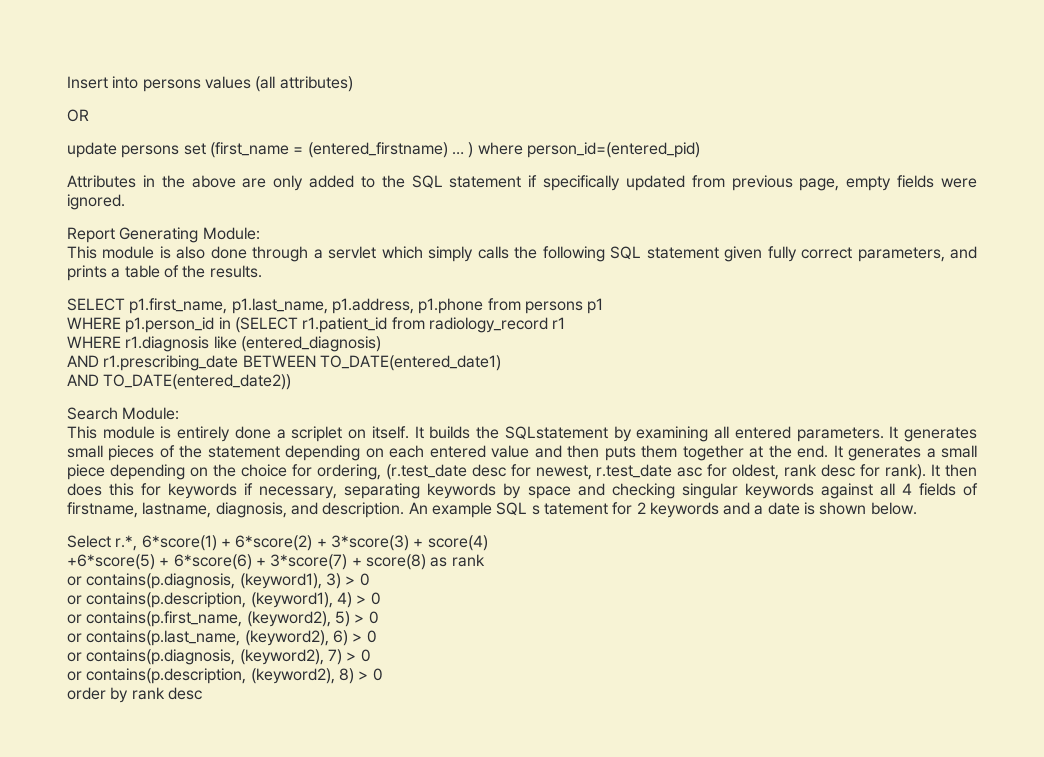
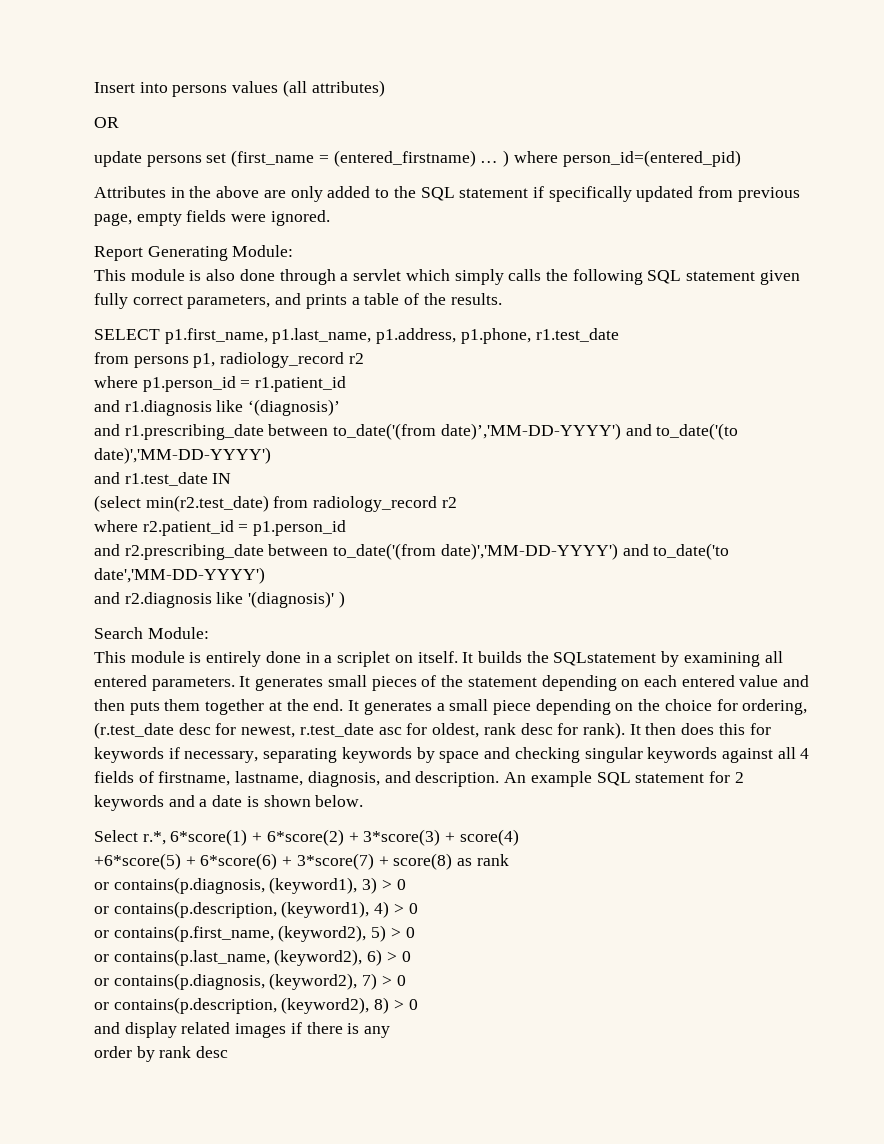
[418,298,604,314] [67,317,566,333] [67,336,381,352] [67,355,501,371] [67,374,292,390] p1.phone from persons p1 // WHERE p1.person_id in (SELECT r1.patient_id from radiology_record r1 // WHERE r1.diagnosis like (entered_diagnosis) // AND r1.prescribing_date BETWEEN TO_DATE(entered_date1) // AND TO_DATE(entered_date2)) -> [460,328,619,344] [94,352,364,368] [94,376,347,392] [94,399,341,416] [94,423,739,440] [94,447,271,464] [94,472,232,486] [94,495,457,512] [94,520,347,536] [94,543,730,560] [94,567,265,584] [94,591,345,608] p1.phone, r1.test_date // from persons p1, radiology_record r2 // where p1.person_id = r1.patient_id // and r1.diagnosis like ‘(diagnosis)’ // and r1.prescribing_date between to_date('(from date)’,'MM-DD-YYYY') and to_date('(to date)','MM-DD-YYYY') // and r1.test_date IN // (select min(r2.test_date) from radiology_record r2 // where r2.patient_id = p1.person_id // and r2.prescribing_date between to_date('(from date)','MM-DD-YYYY') and to_date('to date','MM-DD-YYYY') // and r2.diagnosis like '(diagnosis)' )
(271, 432) none -> [305,652,320,663] in
[531,503,608,515] s tatement -> [635,773,705,783] statement
(383, 674) none -> [94,1022,391,1038] // and display related images if there is any

